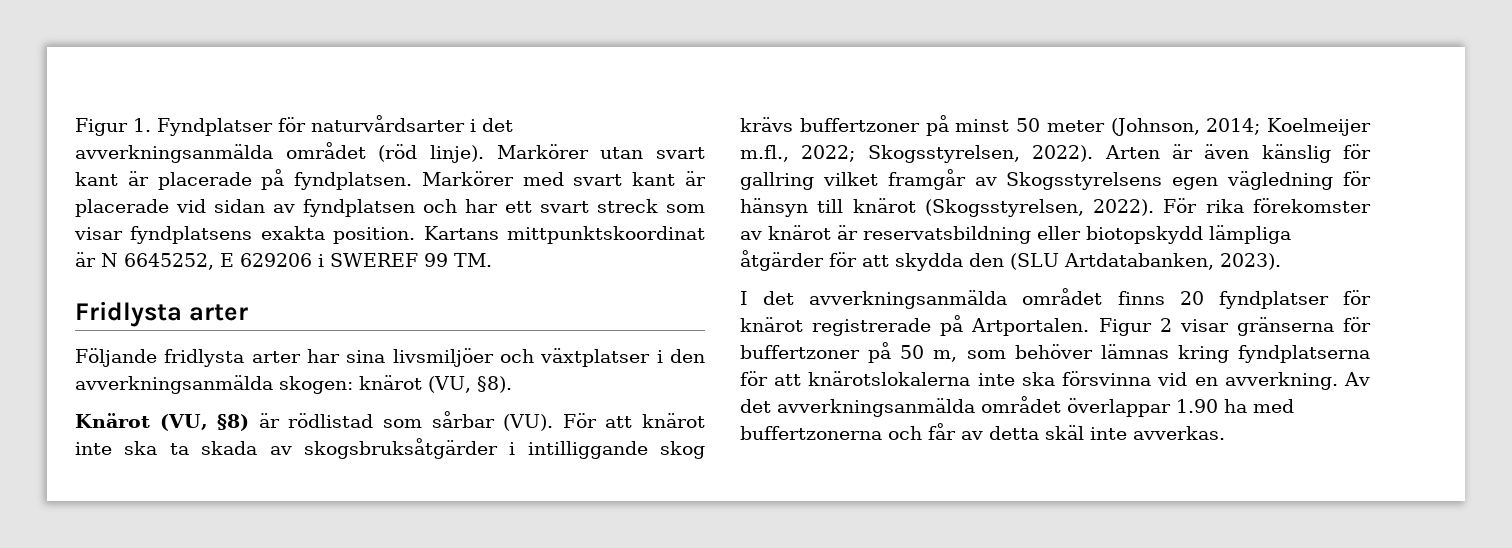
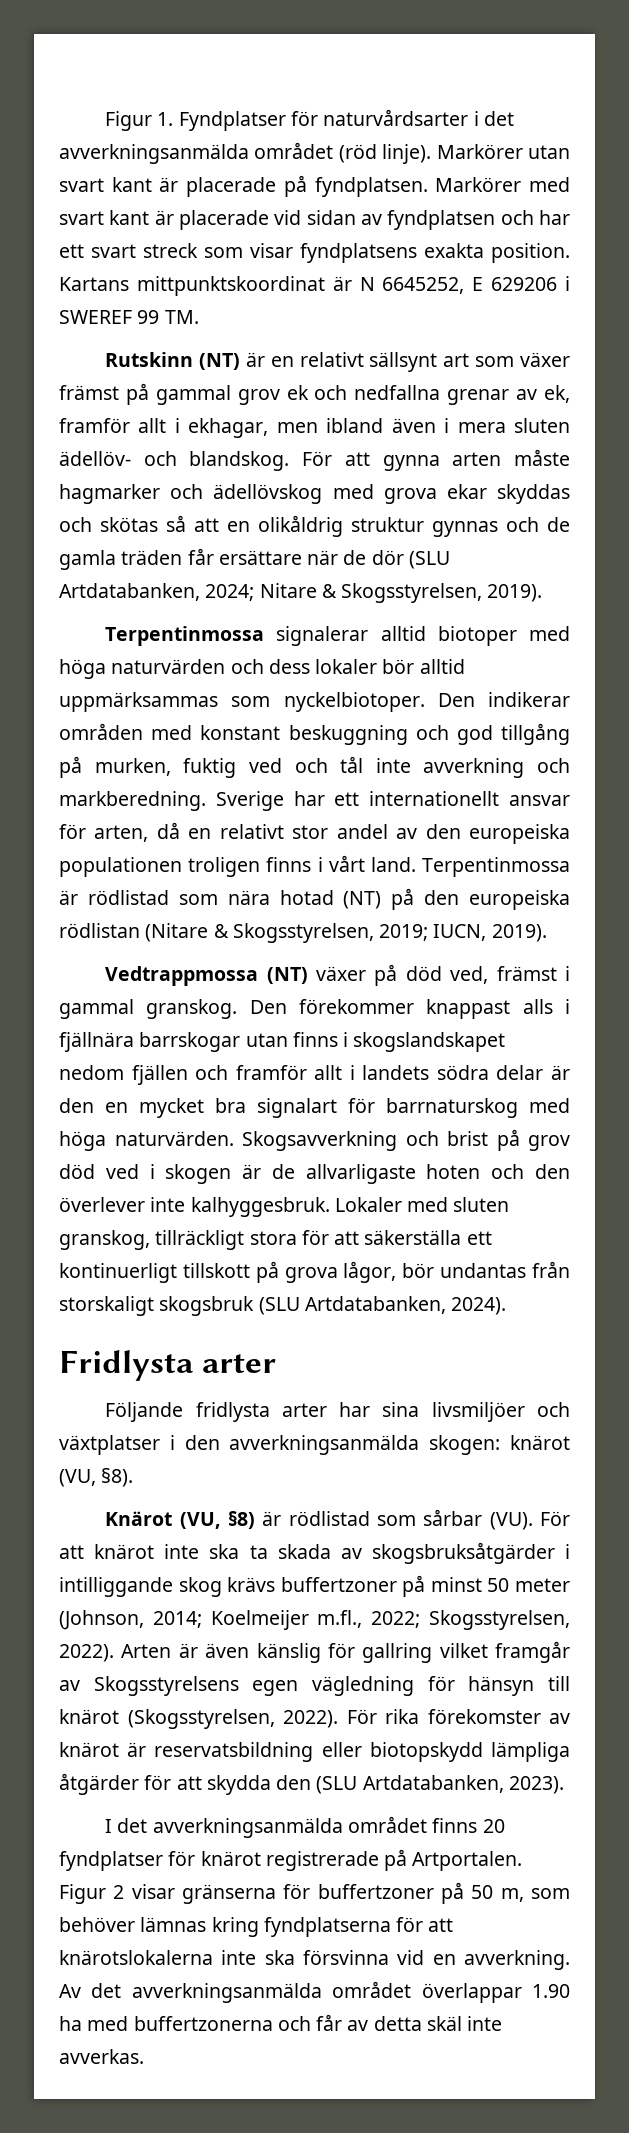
(492, 260) none -> [105,352,570,372] [59,383,571,405] [59,418,571,438] [59,449,570,471] [59,484,570,504] [59,515,570,537] [59,548,450,570] [59,583,543,603] [105,626,570,646] [59,659,465,679] [59,692,570,712] [59,723,570,745] [59,756,570,778] [59,791,570,811] [59,822,571,844] [59,855,571,877] [59,888,570,910] [59,923,547,943] [105,964,571,986] [59,999,570,1019] [59,1032,506,1052] [59,1065,570,1085] [59,1098,570,1118] [59,1129,570,1151] [59,1164,570,1184] [59,1197,510,1217] [59,1230,492,1250] [59,1261,570,1283] [59,1296,507,1316] // Rutskinn (NT) är en relativt sällsynt art som växer främst på gammal grov ek och nedfallna grenar av ek, framför allt i ekhagar, men ibland även i mera sluten ädellöv- och blandskog. För att gynna arten måste hagmarker och ädellövskog med grova ekar skyddas och skötas så att en olikåldrig struktur gynnas och de gamla träden får ersättare när de dör (SLU Artdatabanken, 2024; Nitare & Skogsstyrelsen, 2019). // Terpentinmossa signalerar alltid biotoper med höga naturvärden och dess lokaler bör alltid uppmärksammas som nyckelbiotoper. Den indikerar områden med konstant beskuggning och god tillgång på murken, fuktig ved och tål inte avverkning och markberedning. Sverige har ett internationellt ansvar för arten, då en relativt stor andel av den europeiska populationen troligen finns i vårt land. Terpentinmossa är rödlistad som nära hotad (NT) på den europeiska rödlistan (Nitare & Skogsstyrelsen, 2019; IUCN, 2019). // Vedtrappmossa (NT) växer på död ved, främst i gammal granskog. Den förekommer knappast alls i fjällnära barrskogar utan finns i skogslandskapet nedom fjällen och framför allt i landets södra delar är den en mycket bra signalart för barrnaturskog med höga naturvärden. Skogsavverkning och brist på grov död ved i skogen är de allvarligaste hoten och den överlever inte kalhyggesbruk. Lokaler med sluten granskog, tillräckligt stora för att säkerställa ett kontinuerligt tillskott på grova lågor, bör undantas från storskaligt skogsbruk (SLU Artdatabanken, 2024).

